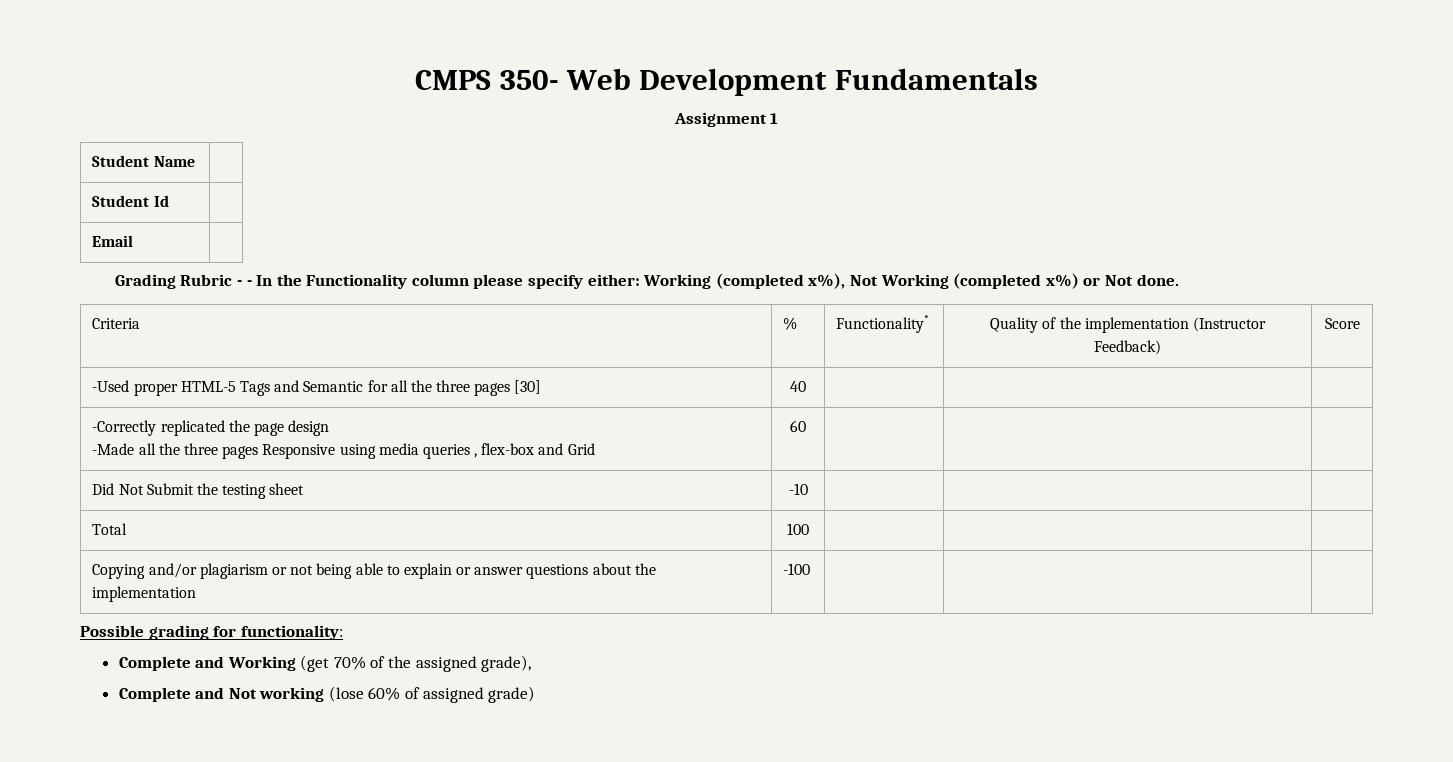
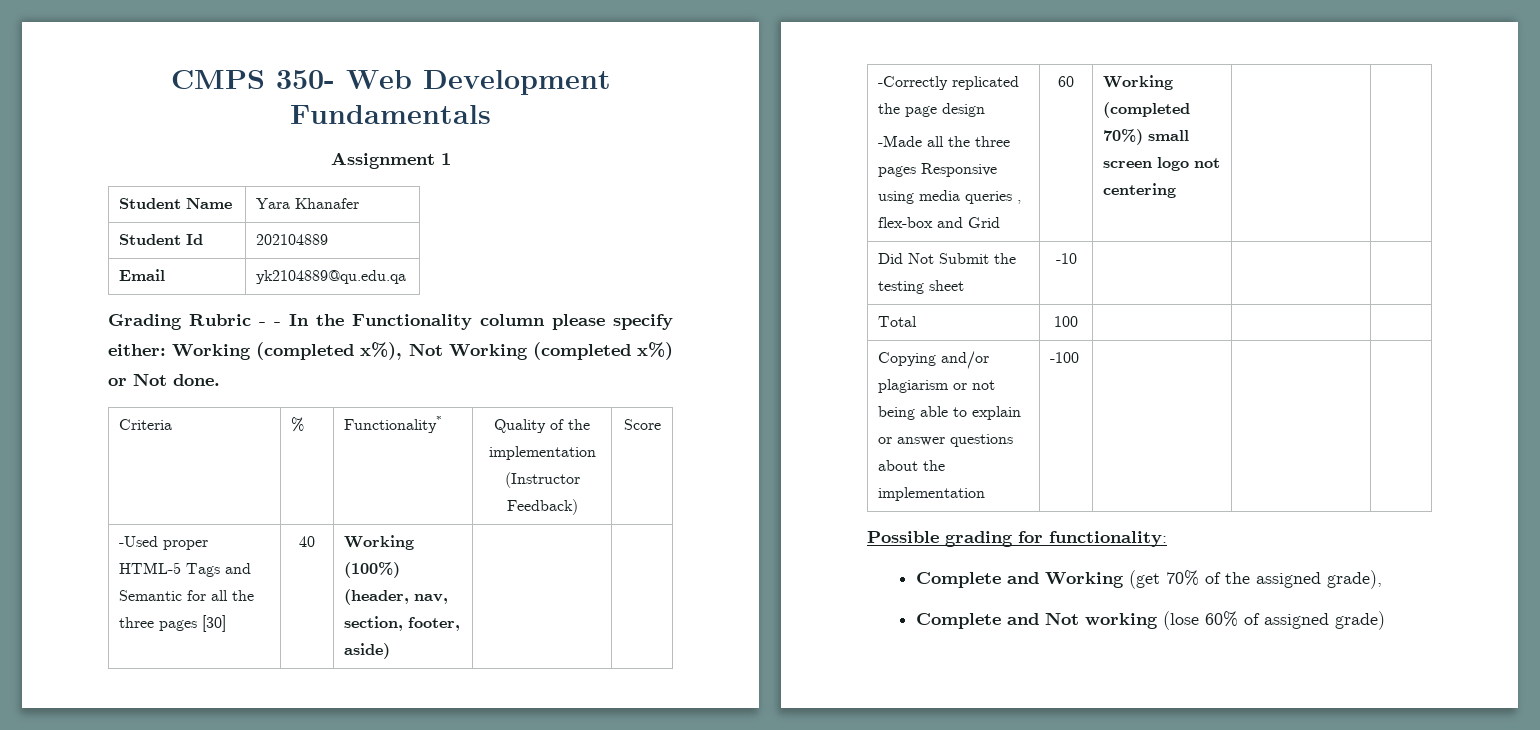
(195, 161) none -> [256,198,360,209] Yara Khanafer
(169, 201) none -> [256,234,329,245] 202104889
(134, 241) none -> [256,270,407,284] yk2104889@qu.edu.qa
(806, 386) none -> [344,535,415,550] [344,562,401,578] [344,589,449,605] [344,616,461,631] [344,643,391,659] Working (100%) (header, nav, section, footer, aside)
(806, 426) none -> [1103,75,1174,90] [1103,102,1191,118] [1103,129,1190,145] [1103,157,1221,171] [1103,183,1177,198] Working (completed 70%) small screen logo not centering

